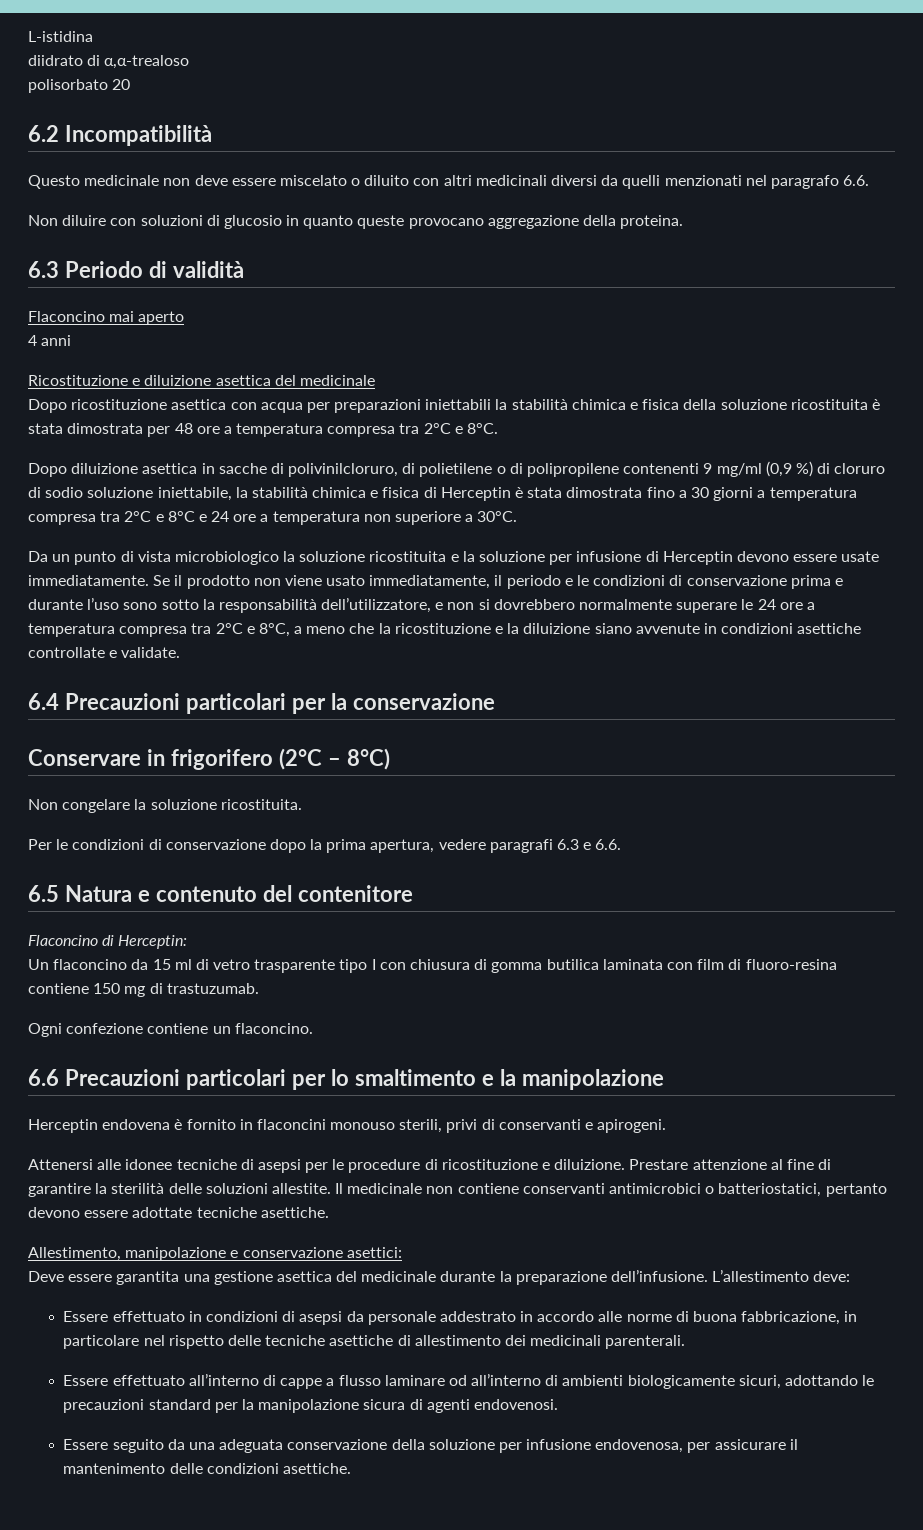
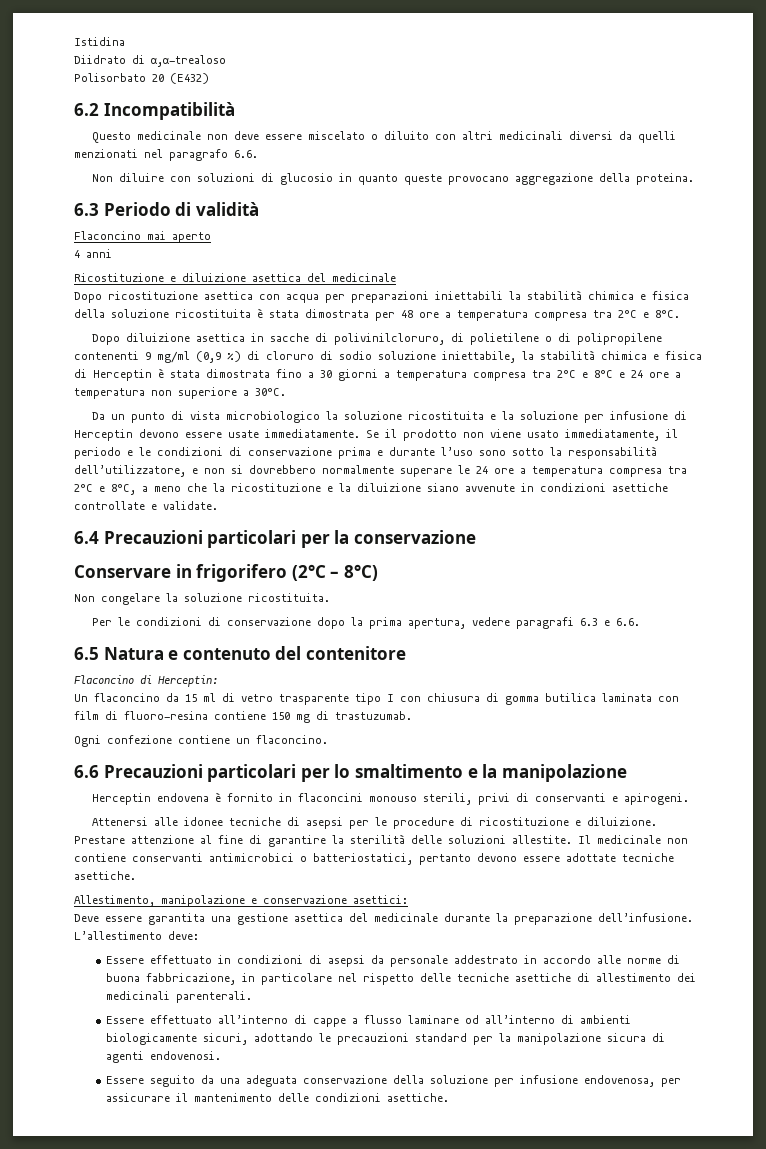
[28,31,93,42] [28,55,83,66] L-istidina // diidrato -> [74,37,125,46] [74,55,126,64] Istidina // Diidrato
[28,79,108,93] polisorbato -> [74,73,146,82] Polisorbato
(131, 84) none -> [170,73,209,84] (E432)

